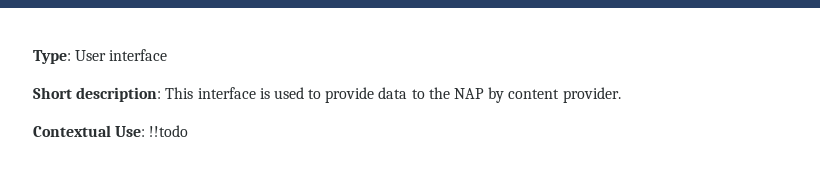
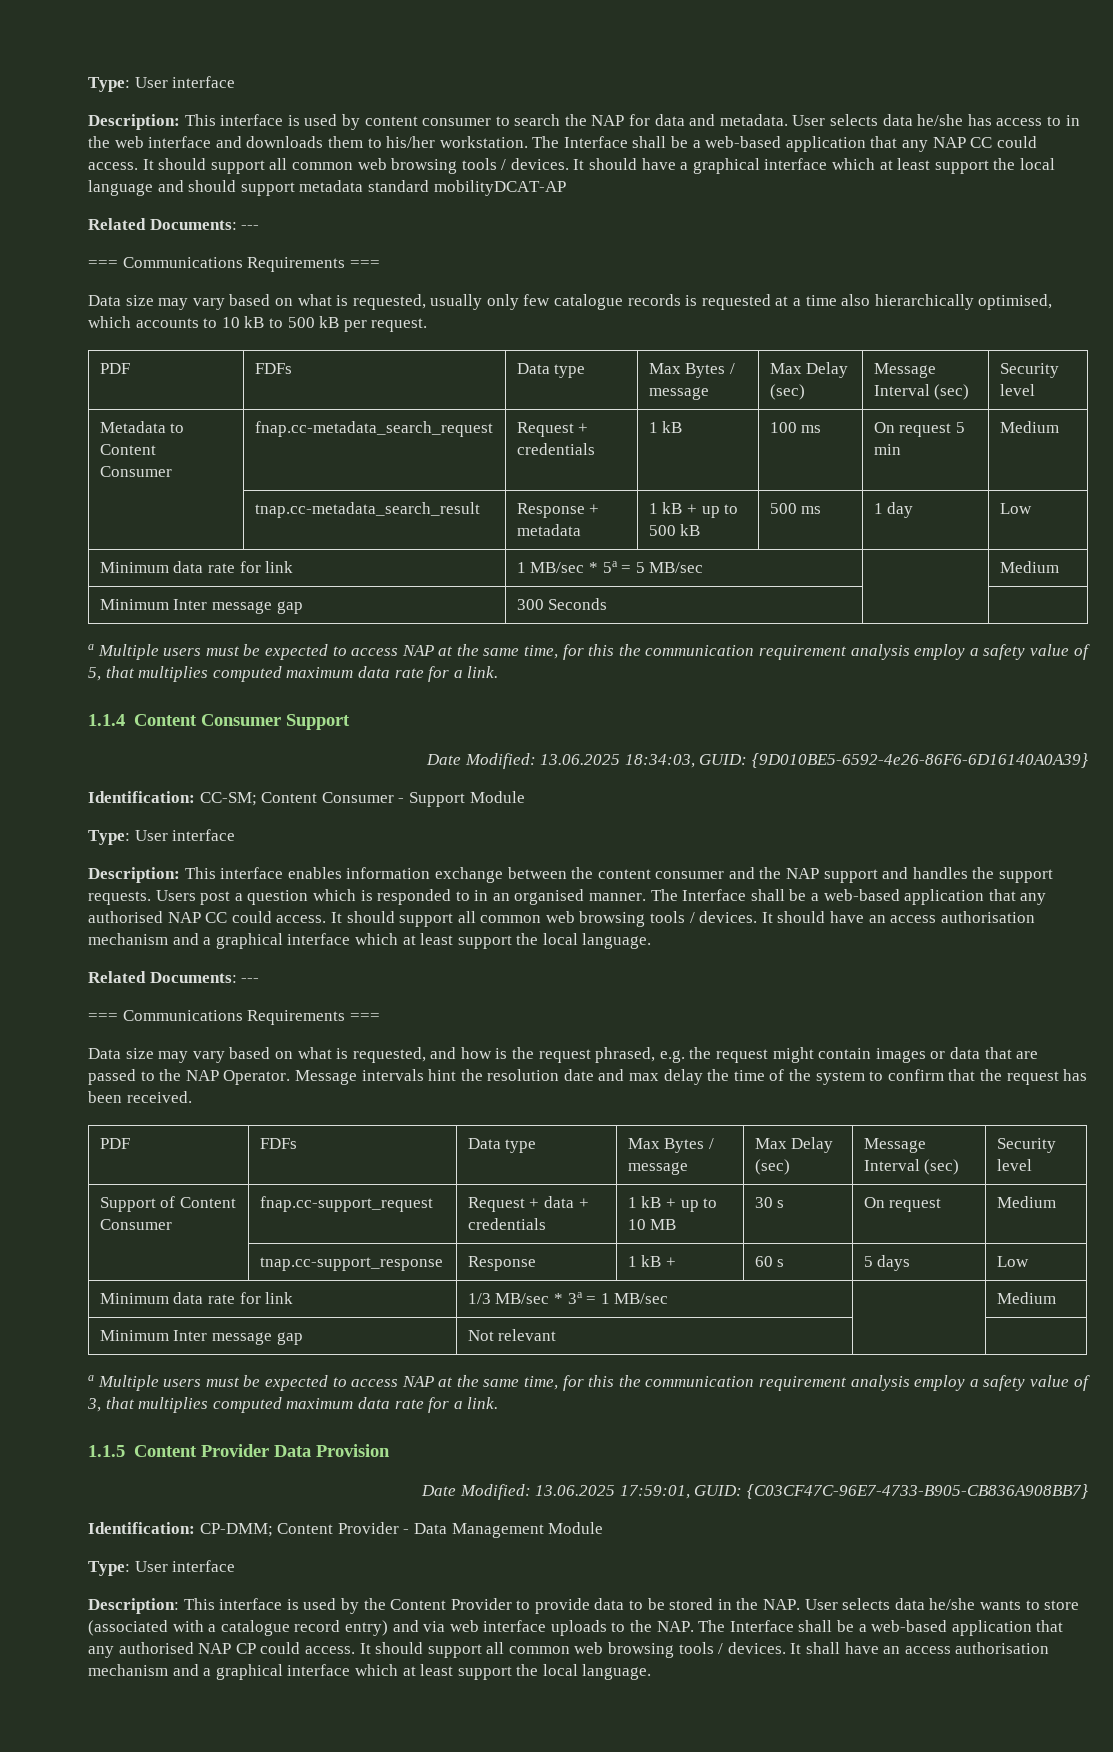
[33,49,168,64] [33,87,621,103] [33,125,189,137] Type: User interface // Short description: This interface is used to provide data to the NAP by content provider. // Contextual Use: !!todo -> [88,76,236,92] [88,114,1080,130] [88,136,1037,152] [88,158,1055,174] [88,180,566,196] [88,218,260,230] [88,257,380,272] [88,294,1053,310] [88,316,428,332] [99,363,130,374] [254,363,292,374] [516,363,586,378] [648,363,736,378] [648,387,709,400] [769,362,849,378] [769,384,805,400] [873,363,936,378] [873,384,970,400] [999,363,1059,378] [999,384,1035,396] [99,421,185,433] [99,444,156,455] [99,466,172,477] [254,421,493,437] [516,422,589,437] [516,443,595,455] [648,421,683,433] [769,422,822,433] [873,422,966,437] [873,444,901,455] [999,421,1059,433] [254,502,480,518] [516,503,600,518] [516,524,581,536] [648,502,739,518] [648,524,701,536] [769,503,822,514] [873,502,914,518] [999,503,1032,514] [99,561,294,573] [516,561,704,573] [999,561,1059,573] [99,599,303,614] [516,598,608,610] [88,644,1090,660] [88,666,499,682] [88,714,350,730] [426,753,1088,769] [88,791,525,807] [88,829,236,845] [88,867,1054,883] [88,889,1047,905] [88,911,1035,927] [88,933,652,949] [88,971,260,983] [88,1010,380,1025] [88,1047,1039,1063] [88,1069,1088,1085] [88,1091,192,1103] [99,1138,130,1149] [259,1138,297,1149] [467,1138,537,1153] [627,1138,715,1153] [627,1162,688,1175] [754,1137,834,1153] [754,1159,790,1175] [863,1138,926,1153] [863,1159,960,1175] [996,1138,1056,1153] [996,1159,1032,1171] [99,1196,237,1212] [99,1219,172,1230] [259,1196,433,1212] [467,1196,589,1212] [467,1218,546,1230] [627,1196,718,1212] [627,1219,677,1230] [754,1197,785,1208] [863,1197,942,1212] [996,1196,1056,1208] [259,1257,443,1271] [467,1256,536,1271] [627,1255,677,1267] [754,1256,785,1267] [863,1255,911,1271] [996,1256,1029,1267] [99,1292,294,1304] [467,1292,669,1304] [996,1292,1056,1304] [99,1330,303,1345] [467,1329,557,1341] [88,1375,1090,1391] [87,1397,499,1413] [88,1444,390,1457] [421,1484,1088,1500] [88,1522,604,1538] [88,1560,236,1576] [88,1598,1080,1614] [88,1620,1064,1636] [88,1642,1050,1658] [88,1664,652,1680] Type: User interface // Description: This interface is used by content consumer to search the NAP for data and metadata. User selects data he/she has access to in the web interface and downloads them to his/her workstation. The Interface shall be a web-based application that any NAP CC could access. It should support all common web browsing tools / devices. It should have a graphical interface which at least support the local language and should support metadata standard mobilityDCAT-AP // Related Documents: --- // === Communications Requirements === // Data size may vary based on what is requested, usually only few catalogue records is requested at a time also hierarchically optimised, which accounts to 10 kB to 500 kB per request. // PDF | FDFs | Data type | Max Bytes / message | Max Delay (sec) | Message Interval (sec) | Security level // Metadata to Content Consumer | fnap.cc-metadata_search_request | Request + credentials | 1 kB | 100 ms | On request 5 min | Medium // | tnap.cc-metadata_search_result | Response + metadata | 1 kB + up to 500 kB | 500 ms | 1 day | Low // Minimum data rate for link | 1 MB/sec * 5a = 5 MB/sec | | Medium // Minimum Inter message gap | 300 Seconds | | // a Multiple users must be expected to access NAP at the same time, for this the communication requirement analysis employ a safety value of 5, that multiplies computed maximum data rate for a link. // 1.1.4 Content Consumer Support // Date Modified: 13.06.2025 18:34:03, GUID: {9D010BE5-6592-4e26-86F6-6D16140A0A39} // Identification: CC-SM; Content Consumer - Support Module // Type: User interface // Description: This interface enables information exchange between the content consumer and the NAP support and handles the support requests. Users post a question which is responded to in an organised manner. The Interface shall be a web-based application that any authorised NAP CC could access. It should support all common web browsing tools / devices. It should have an access authorisation mechanism and a graphical interface which at least support the local language. // Related Documents: --- // === Communications Requirements === // Data size may vary based on what is requested, and how is the request phrased, e.g. the request might contain images or data that are passed to the NAP Operator. Message intervals hint the resolution date and max delay the time of the system to confirm that the request has been received. // PDF | FDFs | Data type | Max Bytes / message | Max Delay (sec) | Message Interval (sec) | Security level // Support of Content Consumer | fnap.cc-support_request | Request + data + credentials | 1 kB + up to 10 MB | 30 s | On request | Medium // | tnap.cc-support_response | Response | 1 kB + | 60 s | 5 days | Low // Minimum data rate for link | 1/3 MB/sec * 3a = 1 MB/sec | | Medium // Minimum Inter message gap | Not relevant | | // a Multiple users must be expected to access NAP at the same time, for this the communication requirement analysis employ a safety value of 3, that multiplies computed maximum data rate for a link. // 1.1.5 Content Provider Data Provision // Date Modified: 13.06.2025 17:59:01, GUID: {C03CF47C-96E7-4733-B905-CB836A908BB7} // Identification: CP-DMM; Content Provider - Data Management Module // Type: User interface // Description: This interface is used by the Content Provider to provide data to be stored in the NAP. User selects data he/she wants to store (associated with a catalogue record entry) and via web interface uploads to the NAP. The Interface shall be a web-based application that any authorised NAP CP could access. It should support all common web browsing tools / devices. It shall have an access authorisation mechanism and a graphical interface which at least support the local language.

